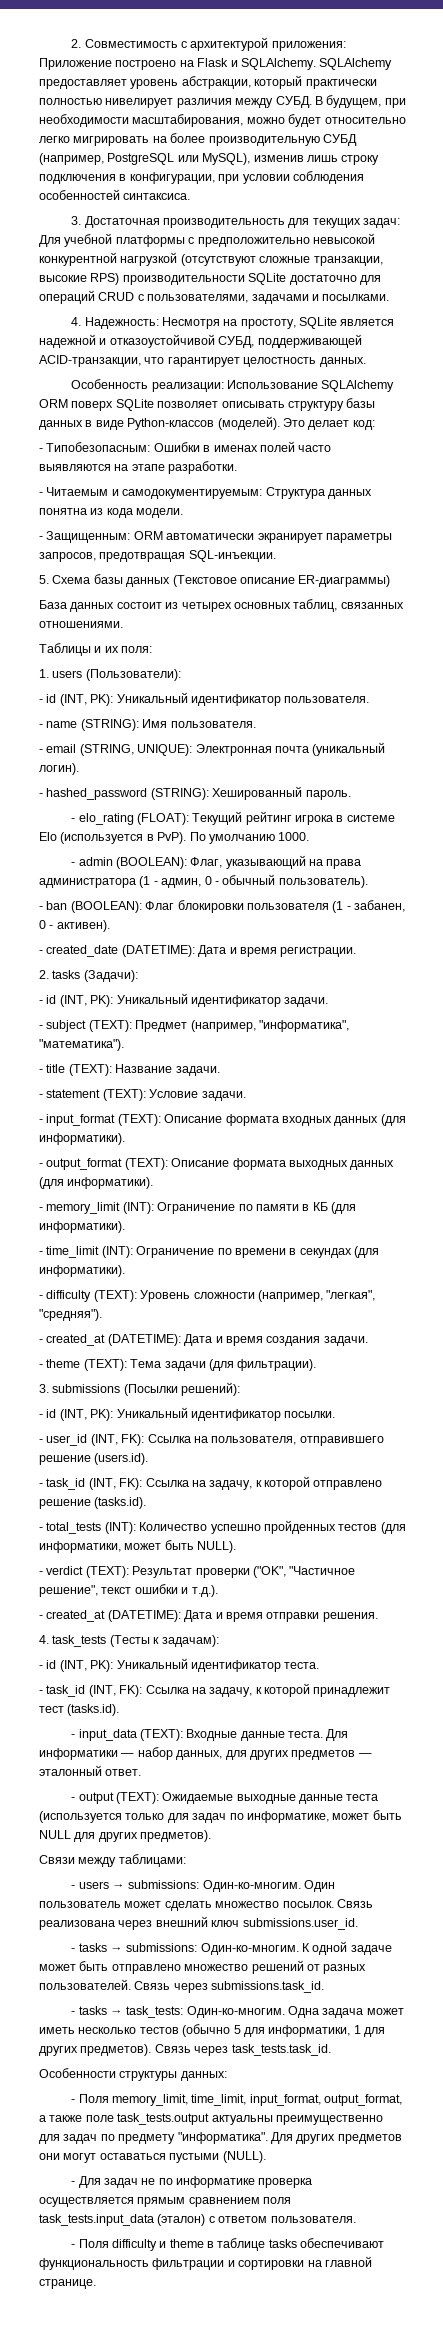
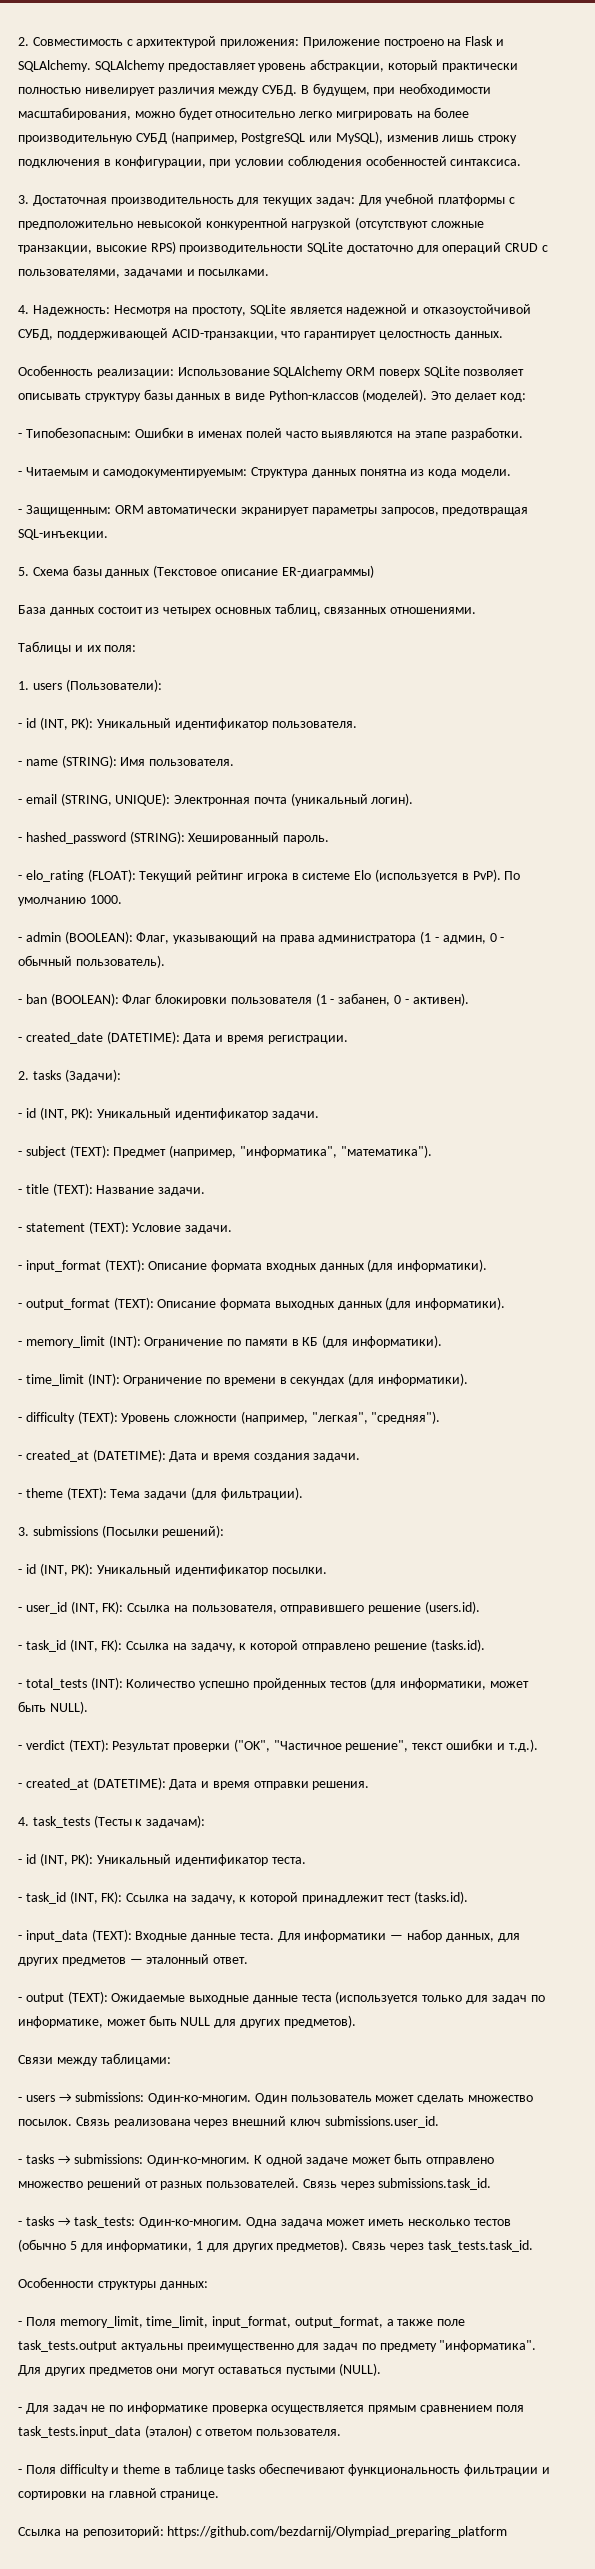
(96, 2284) none -> [18,2526,508,2538] // Ссылка на репозиторий: https://github.com/bezdarnij/Olympiad_preparing_platform

